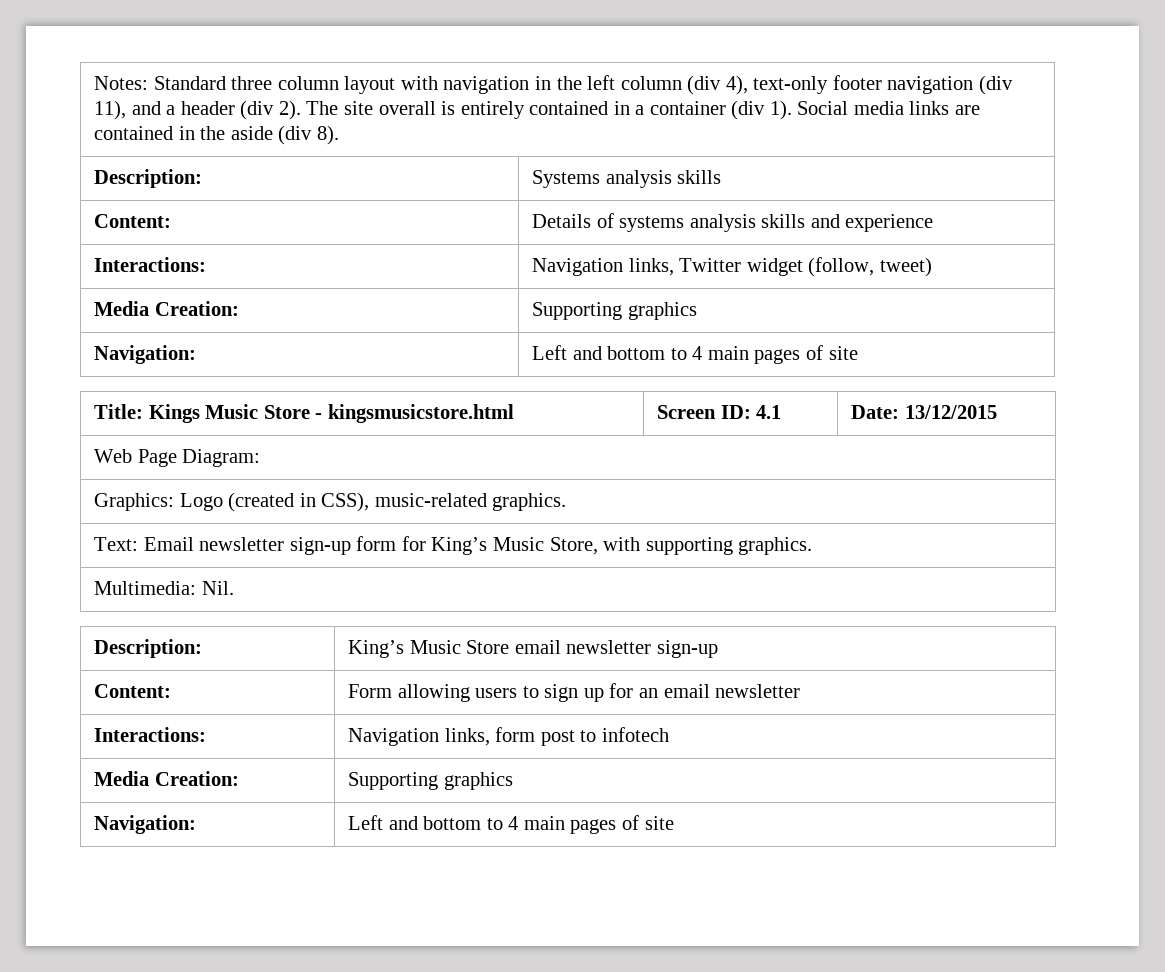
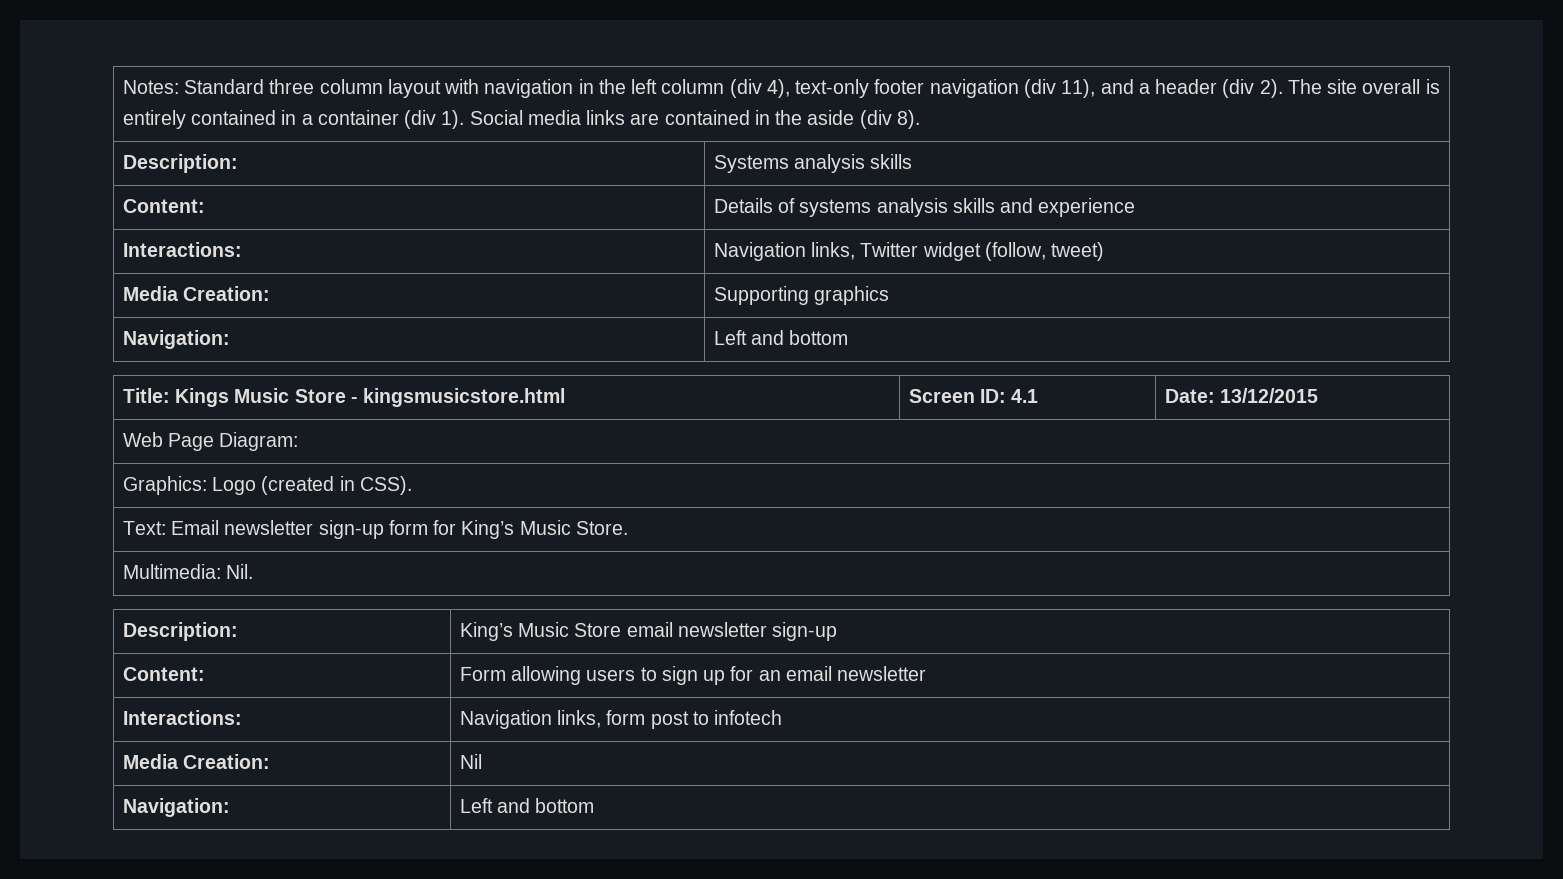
[670,345,858,364] to 4 main pages of site -> (849, 337) none
[321,492,567,512] CSS), music-related graphics. -> [359,476,412,495] CSS).
[549,537,813,555] Store, with supporting graphics. -> [575,521,628,535] Store.
[348,772,513,790] [94,815,197,834] [348,815,674,834] Supporting graphics // Navigation: | Left and bottom to 4 main pages of site -> [459,754,482,769] [122,798,230,817] [459,798,595,813] Nil // Navigation: | Left and bottom

